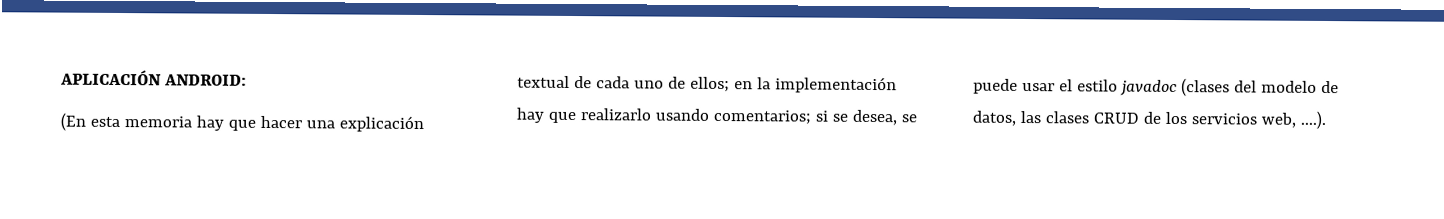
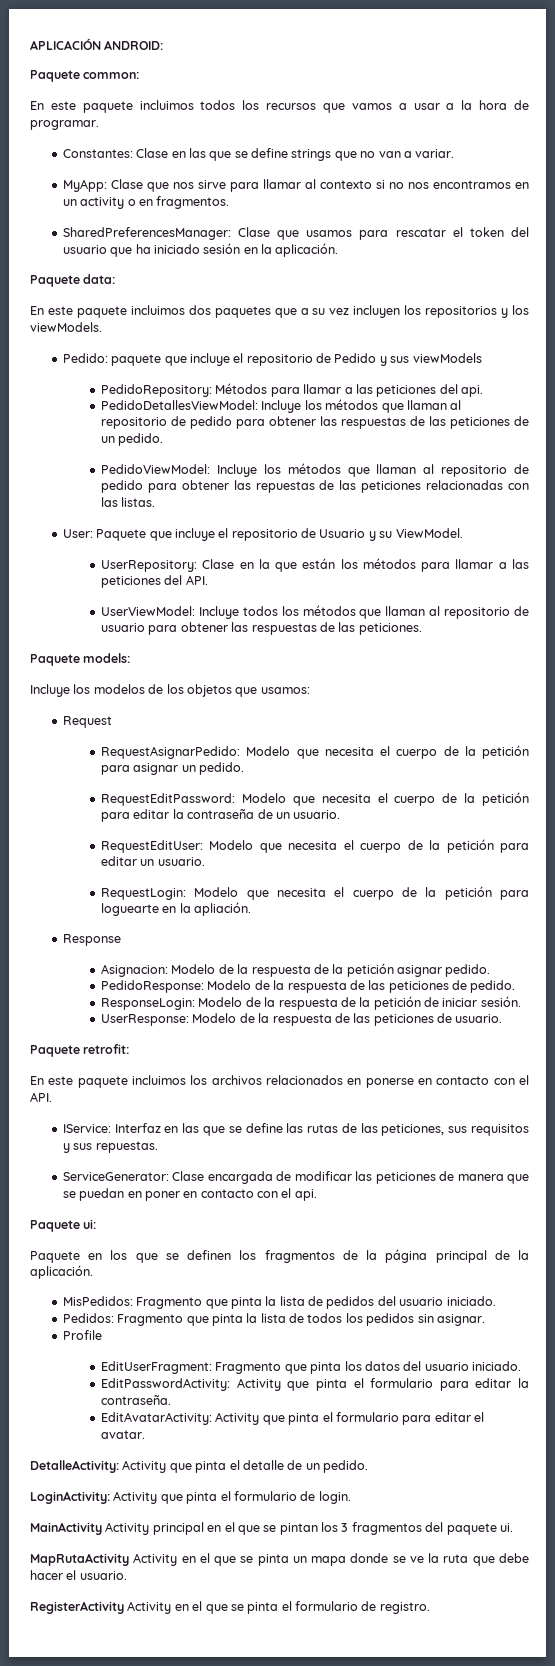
[60,112,424,133] [517,75,897,94] [516,107,917,126] [973,78,1339,97] [972,110,1327,130] (En esta memoria hay que hacer una explicación textual de cada uno de ellos; en la implementación hay que realizarlo usando comentarios; si se desea, se puede usar el estilo javadoc (clases del modelo de datos, las clases CRUD de los servicios web, ....). -> [30,70,140,82] [30,100,529,113] [30,120,99,130] [62,148,455,161] [62,179,530,192] [62,196,230,209] [62,227,530,240] [62,243,339,257] [30,274,116,287] [30,305,530,318] [30,322,102,332] [62,353,482,366] [100,383,483,397] [100,399,462,413] [100,416,529,429] [100,433,164,446] [100,463,529,477] [100,480,529,493] [100,497,156,507] [62,528,463,541] [100,558,530,572] [100,575,208,588] [100,605,529,619] [100,622,422,635] [30,653,131,666] [30,684,310,697] [62,716,112,728] [100,745,529,759] [100,762,245,775] [100,792,529,806] [100,809,341,822] [100,839,529,853] [100,856,205,866] [100,886,530,900] [100,902,252,916] [62,934,121,946] [100,963,491,977] [100,980,516,993] [100,996,521,1010] [100,1013,503,1026] [30,1044,130,1057] [30,1075,529,1088] [30,1092,52,1102] [62,1123,529,1136] [62,1141,158,1153] [62,1171,529,1184] [62,1188,317,1201] [30,1219,97,1232] [30,1249,529,1263] [30,1265,93,1279] [62,1296,496,1309] [62,1313,485,1326] [62,1330,102,1340] [100,1361,521,1374] [100,1378,529,1391] [100,1395,171,1405] [100,1412,484,1425] [100,1430,145,1439] [30,1460,368,1473] [30,1491,351,1504] [30,1522,513,1535] [30,1553,529,1566] [30,1570,127,1580] [30,1601,430,1614] Paquete common: // En este paquete incluimos todos los recursos que vamos a usar a la hora de programar. // Constantes: Clase en las que se define strings que no van a variar. // MyApp: Clase que nos sirve para llamar al contexto si no nos encontramos en un activity o en fragmentos. // SharedPreferencesManager: Clase que usamos para rescatar el token del usuario que ha iniciado sesión en la aplicación. // Paquete data: // En este paquete incluimos dos paquetes que a su vez incluyen los repositorios y los viewModels. // Pedido: paquete que incluye el repositorio de Pedido y sus viewModels // PedidoRepository: Métodos para llamar a las peticiones del api. // PedidoDetallesViewModel: Incluye los métodos que llaman al repositorio de pedido para obtener las respuestas de las peticiones de un pedido. // PedidoViewModel: Incluye los métodos que llaman al repositorio de pedido para obtener las repuestas de las peticiones relacionadas con las listas. // User: Paquete que incluye el repositorio de Usuario y su ViewModel. // UserRepository: Clase en la que están los métodos para llamar a las peticiones del API. // UserViewModel: Incluye todos los métodos que llaman al repositorio de usuario para obtener las respuestas de las peticiones. // Paquete models: // Incluye los modelos de los objetos que usamos: // Request // RequestAsignarPedido: Modelo que necesita el cuerpo de la petición para asignar un pedido. // RequestEditPassword: Modelo que necesita el cuerpo de la petición para editar la contraseña de un usuario. // RequestEditUser: Modelo que necesita el cuerpo de la petición para editar un usuario. // RequestLogin: Modelo que necesita el cuerpo de la petición para loguearte en la apliación. // Response // Asignacion: Modelo de la respuesta de la petición asignar pedido. // PedidoResponse: Modelo de la respuesta de las peticiones de pedido. // ResponseLogin: Modelo de la respuesta de la petición de iniciar sesión. // UserResponse: Modelo de la respuesta de las peticiones de usuario. // Paquete retrofit: // En este paquete incluimos los archivos relacionados en ponerse en contacto con el API. // IService: Interfaz en las que se define las rutas de las peticiones, sus requisitos y sus repuestas. // ServiceGenerator: Clase encargada de modificar las peticiones de manera que se puedan en poner en contacto con el api. // Paquete ui: // Paquete en los que se definen los fragmentos de la página principal de la aplicación. // MisPedidos: Fragmento que pinta la lista de pedidos del usuario iniciado. // Pedidos: Fragmento que pinta la lista de todos los pedidos sin asignar. // Profile // EditUserFragment: Fragmento que pinta los datos del usuario iniciado. // EditPasswordActivity: Activity que pinta el formulario para editar la contraseña. // EditAvatarActivity: Activity que pinta el formulario para editar el avatar. // DetalleActivity: Activity que pinta el detalle de un pedido. // LoginActivity: Activity que pinta el formulario de login. // MainActivity Activity principal en el que se pintan los 3 fragmentos del paquete ui. // MapRutaActivity Activity en el que se pinta un mapa donde se ve la ruta que debe hacer el usuario. // RegisterActivity Activity en el que se pinta el formulario de registro.

